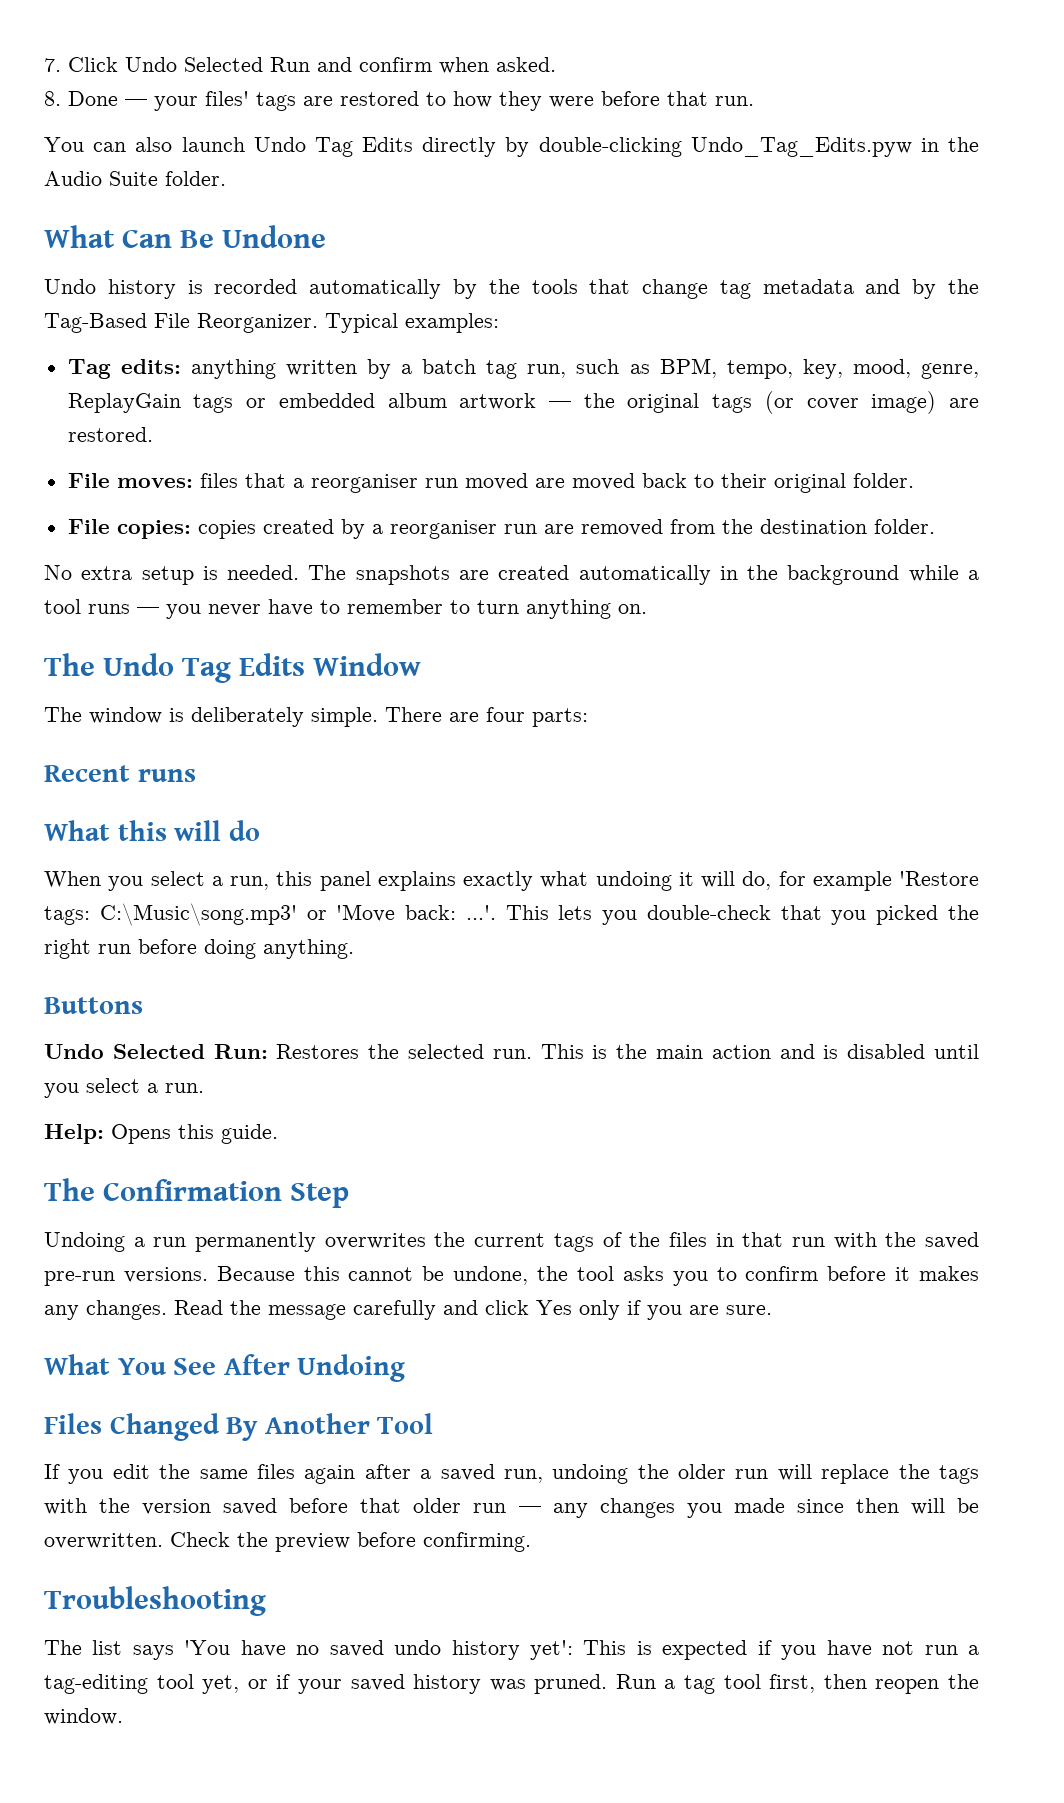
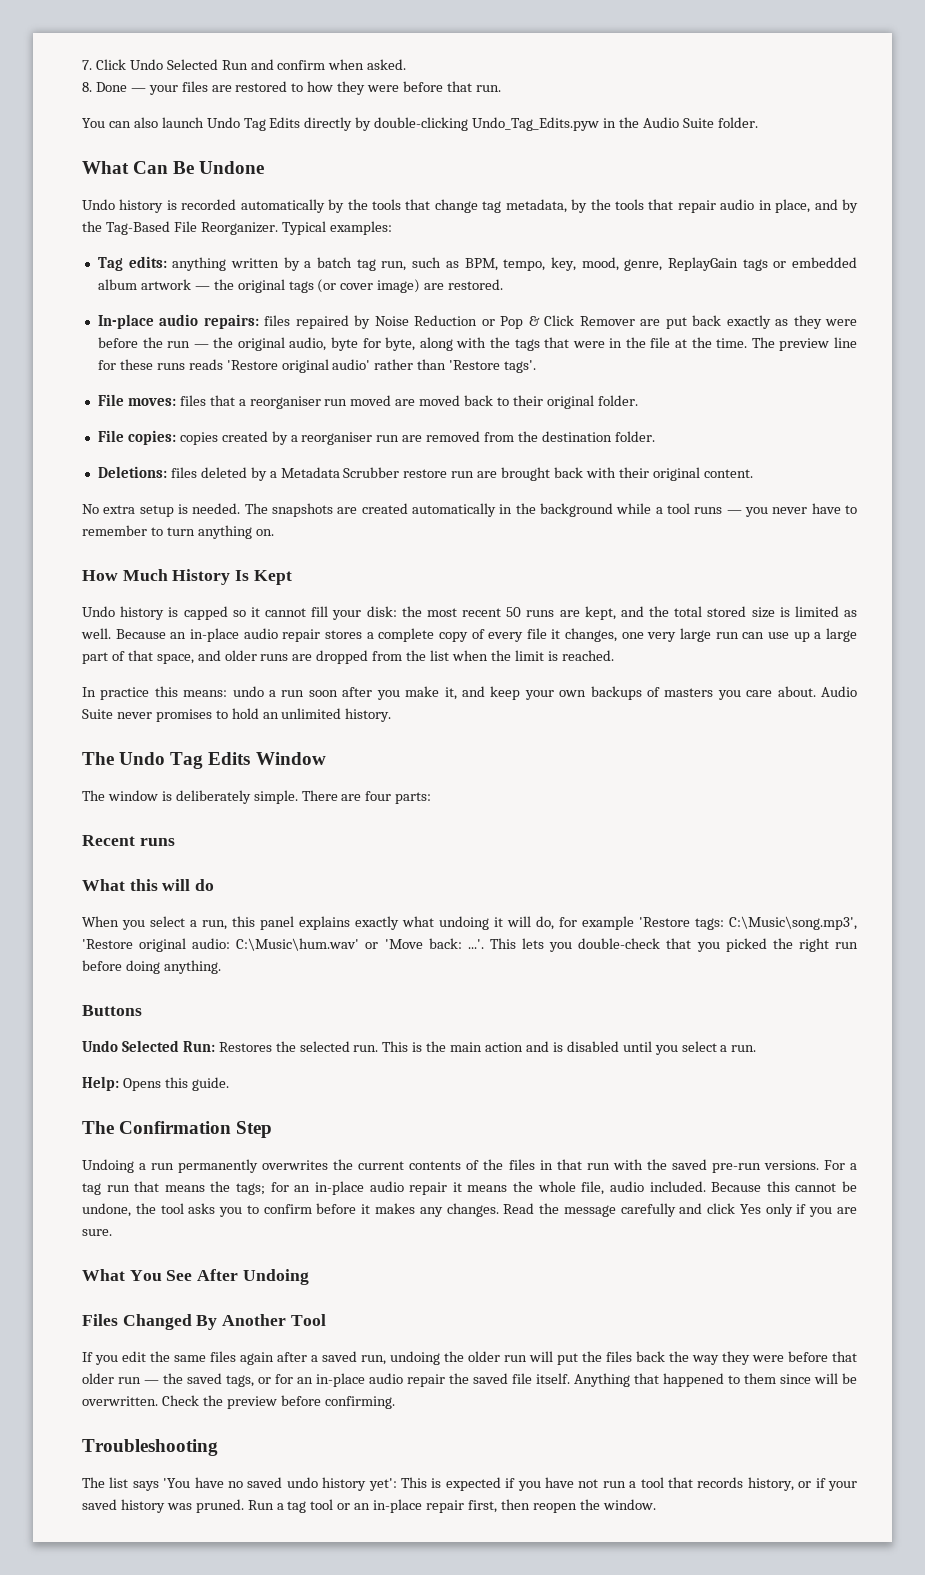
[205,91,296,111] files' tags -> [181,81,208,92] files
[762,279,854,294] metadata -> [505,199,811,213] metadata, by the tools that repair audio in place,
(153, 434) none -> [97,314,858,329] [97,337,858,351] [97,359,537,373] // In-place audio repairs: files repaired by Noise Reduction or Pop & Click Remover are put back exactly as they were before the run — the original audio, byte for byte, along with the tags that were in the file at the time. The preview line for these runs reads 'Restore original audio' rather than 'Restore tags'.
(935, 526) none -> [97,466,753,481] // Deletions: files deleted by a Metadata Scrubber restore run are brought back with their original content.
(647, 609) none -> [82,569,292,585] [82,606,857,620] [81,628,858,642] [82,650,614,664] [82,686,857,700] [82,708,392,722] // How Much History Is Kept // Undo history is capped so it cannot fill your disk: the most recent 50 runs are kept, and the total stored size is limited as well. Because an in-place audio repair stores a complete copy of every file it changes, one very large run can use up a large part of that space, and older runs are dropped from the list when the limit is reached. // In practice this means: undo a run soon after you make it, and keep your own backups of masters you care about. Audio Suite never promises to hold an unlimited history.
[99,903,297,926] C:\Music\song.mp3' -> [729,916,857,930] [82,938,360,952] C:\Music\song.mp3', 'Restore original audio: C:\Music\hum.wav'
[553,1233,594,1252] tags -> [409,1161,462,1170] contents
(208, 1275) none -> [823,1160,857,1170] [82,1181,706,1195] For a tag run that means the tags; for an in-place audio repair it means the whole file, audio included.
[821,1464,980,1484] [44,1498,278,1515] replace the tags with the version saved -> [557,1351,784,1365] put the files back the way they were
[552,1498,899,1518] any changes you made since then -> [163,1373,811,1387] the saved tags, or for an in-place audio repair the saved file itself. Anything that happened to them since
[44,1674,240,1694] tag-editing tool yet, -> [640,1477,794,1491] tool that records history,
(761, 1681) none -> [337,1499,465,1513] or an in-place repair

